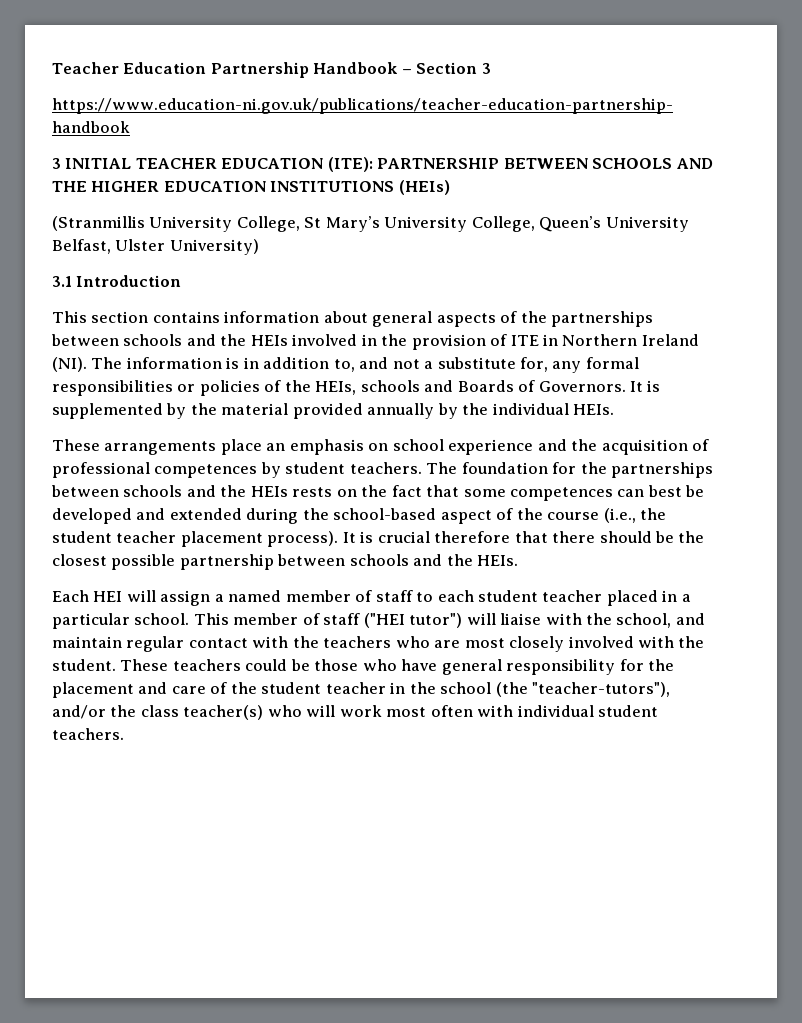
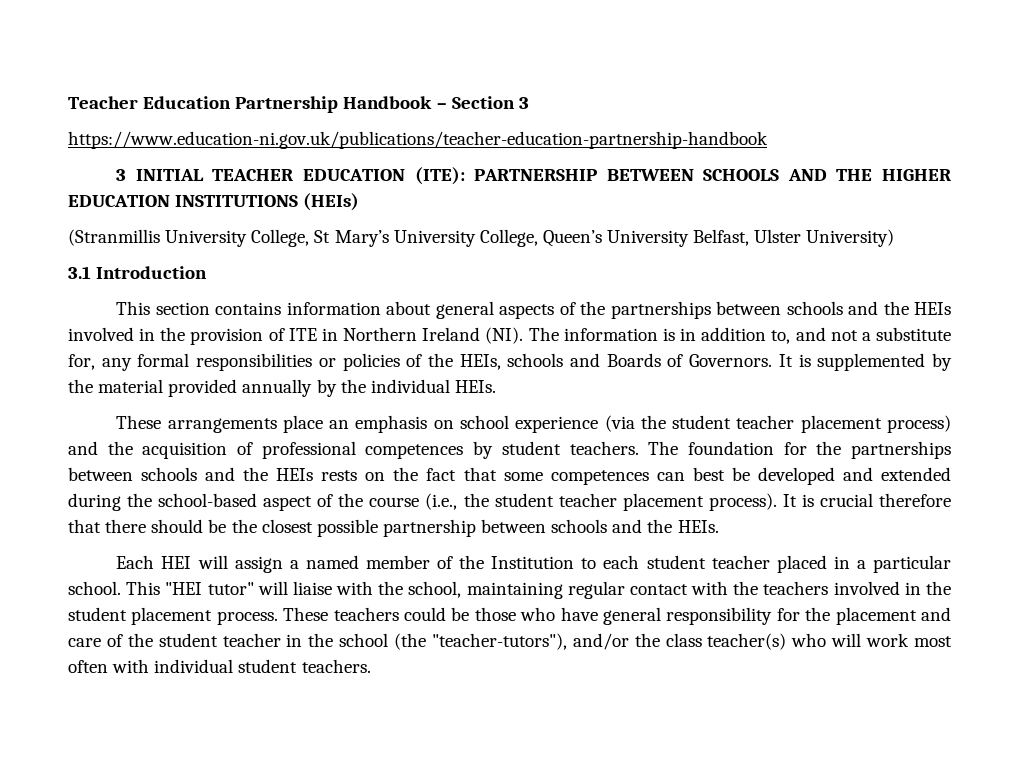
(534, 447) none -> [604,415,951,433] (via the student teacher placement process)
[375,590,413,602] staff -> [459,555,575,569] the Institution
[233,613,463,628] member of staff ("HEI tutor") -> [165,582,254,595] "HEI tutor"
[675,613,705,625] [52,636,122,648] and maintain -> [466,582,563,599] maintaining
[395,636,705,652] [52,659,116,671] who are most closely involved with the student. -> [833,581,951,595] [68,607,278,625] involved in the student placement process.

